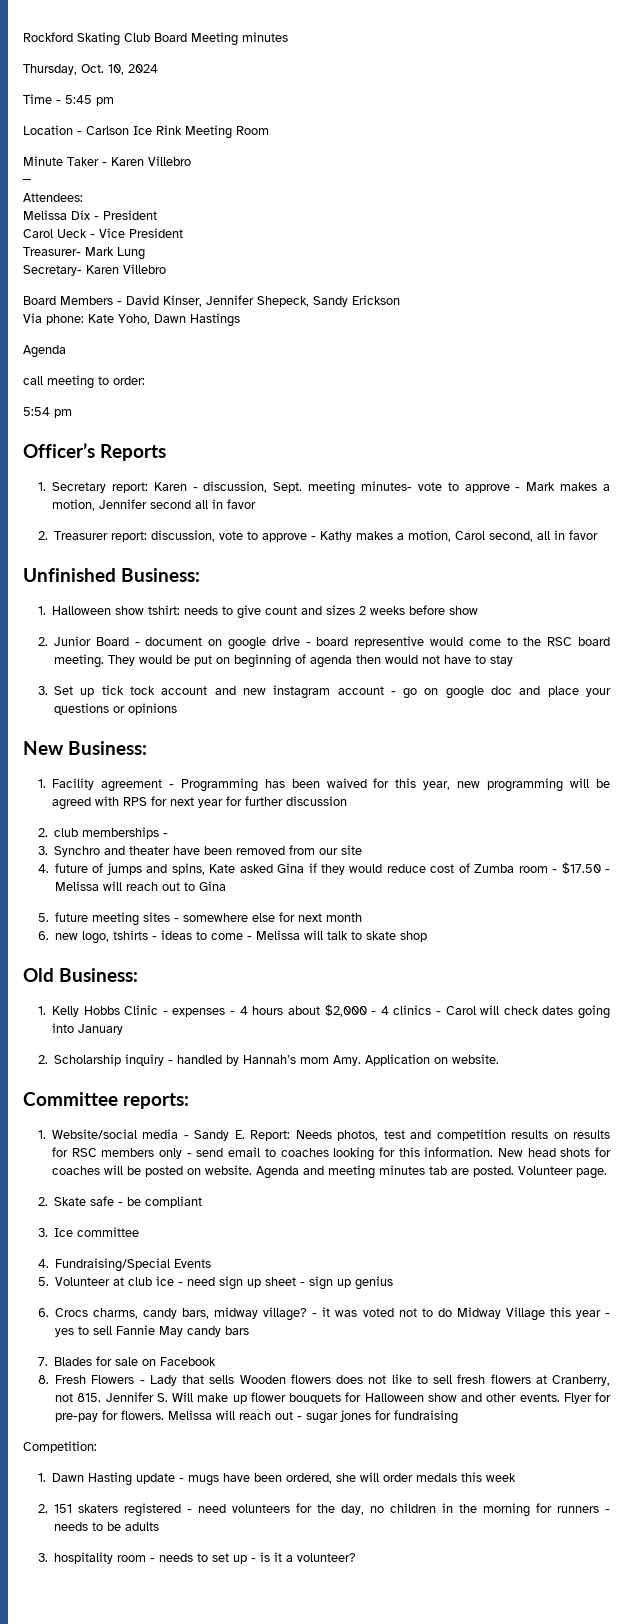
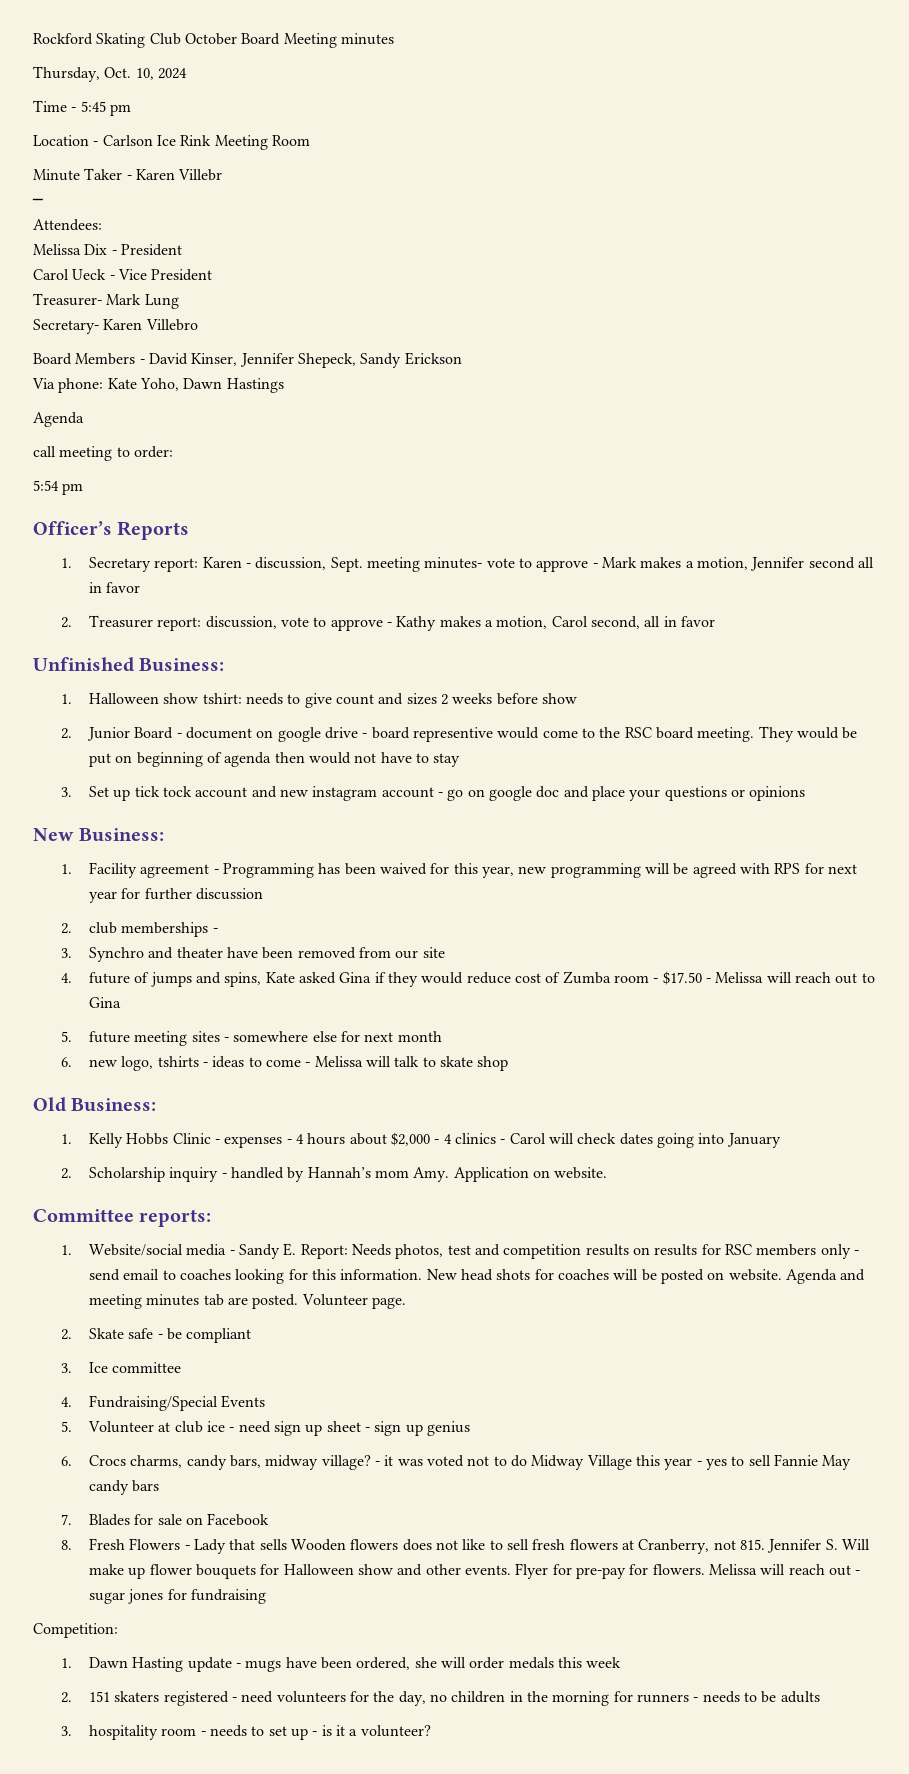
(150, 37) none -> [184,33,237,45] October
[148,156,191,166] Villebro -> [178,169,223,181] Villebr

